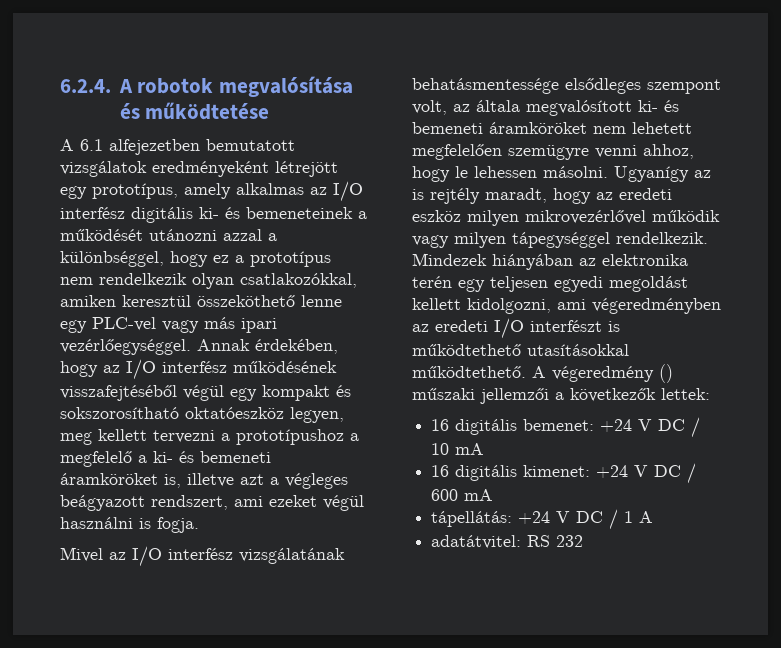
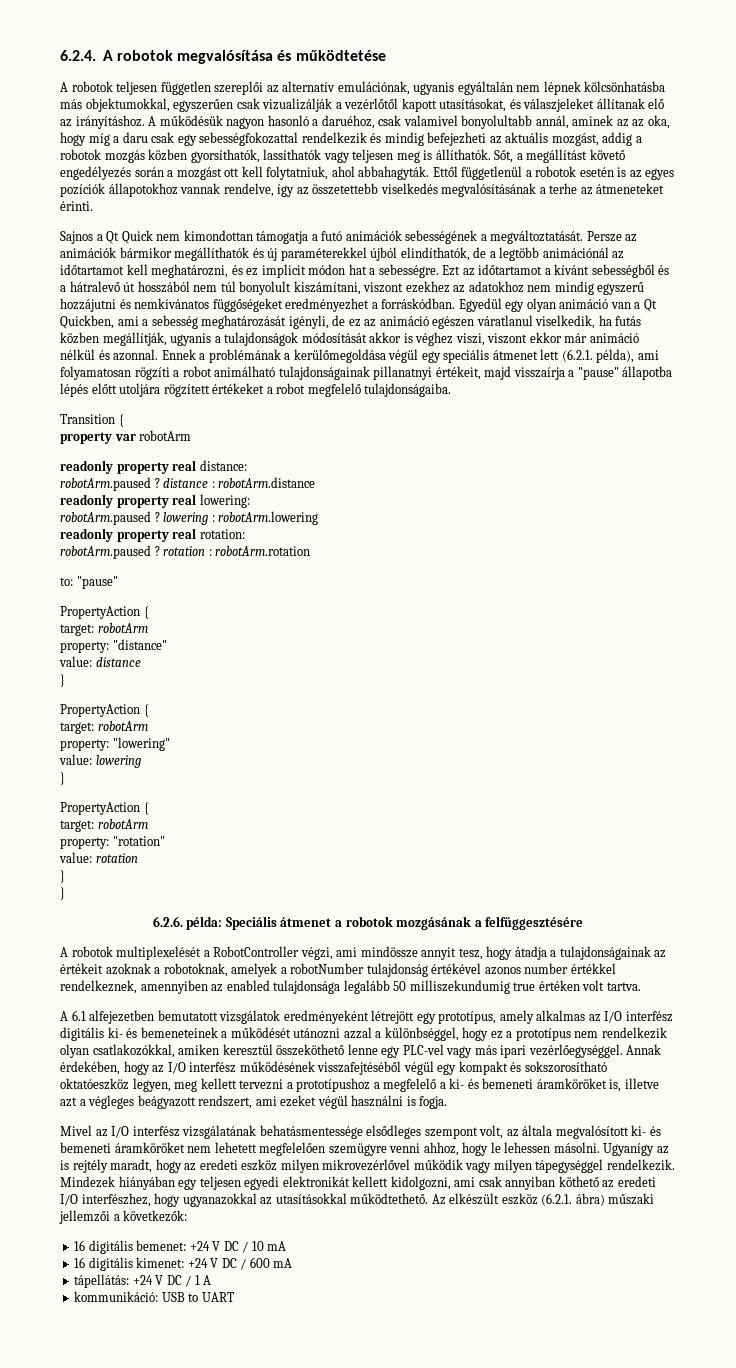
(270, 111) none -> [60,81,666,95] [60,98,665,112] [60,115,670,129] [60,132,642,146] [60,149,625,163] [60,166,675,180] [60,183,665,197] [60,201,93,211] [60,230,638,244] [60,247,625,261] [60,264,670,278] [60,281,645,295] [60,298,657,312] [60,315,642,329] [60,332,639,346] [60,349,659,363] [60,366,673,380] [60,383,452,397] [60,414,124,427] [60,430,192,444] [60,460,247,474] [60,477,316,491] [60,494,250,508] [60,511,319,525] [60,528,245,542] [60,545,311,559] [60,576,118,589] [60,606,149,619] [60,623,148,636] [60,639,167,653] [59,656,141,667] [60,674,65,687] [60,704,149,717] [60,721,148,734] [60,737,170,751] [59,754,141,768] [60,772,65,785] [60,802,149,815] [60,819,148,832] [60,836,165,849] [59,852,138,863] [60,870,65,883] [60,887,65,900] [152,916,584,930] [60,946,667,960] [60,963,616,977] [60,980,641,994] // A robotok teljesen független szereplői az alternatív emulációnak, ugyanis egyáltalán nem lépnek kölcsönhatásba más objektumokkal, egyszerűen csak vizualizálják a vezérlőtől kapott utasításokat, és válaszjeleket állítanak elő az irányításhoz. A működésük nagyon hasonló a daruéhoz, csak valamivel bonyolultabb annál, aminek az az oka, hogy míg a daru csak egy sebességfokozattal rendelkezik és mindig befejezheti az aktuális mozgást, addig a robotok mozgás közben gyorsíthatók, lassíthatók vagy teljesen meg is állíthatók. Sőt, a megállítást követő engedélyezés során a mozgást ott kell folytatniuk, ahol abbahagyták. Ettől függetlenül a robotok esetén is az egyes pozíciók állapotokhoz vannak rendelve, így az összetettebb viselkedés megvalósításának a terhe az átmeneteket érinti. // Sajnos a Qt Quick nem kimondottan támogatja a futó animációk sebességének a megváltoztatását. Persze az animációk bármikor megállíthatók és új paraméterekkel újból elindíthatók, de a legtöbb animációnál az időtartamot kell meghatározni, és ez implicit módon hat a sebességre. Ezt az időtartamot a kívánt sebességből és a hátralevő út hosszából nem túl bonyolult kiszámítani, viszont ezekhez az adatokhoz nem mindig egyszerű hozzájutni és nemkívánatos függőségeket eredményezhet a forráskódban. Egyedül egy olyan animáció van a Qt Quickben, ami a sebesség meghatározását igényli, de ez az animáció egészen váratlanul viselkedik, ha futás közben megállítják, ugyanis a tulajdonságok módosítását akkor is véghez viszi, viszont ekkor már animáció nélkül és azonnal. Ennek a problémának a kerülőmegoldása végül egy speciális átmenet lett (6.2.1. példa), ami folyamatosan rögzíti a robot animálható tulajdonságainak pillanatnyi értékeit, majd visszaírja a "pause" állapotba lépés előtt utoljára rögzített értékeket a robot megfelelő tulajdonságaiba. // Transition { // property var robotArm // readonly property real distance: // robotArm.paused ? distance : robotArm.distance // readonly property real lowering: // robotArm.paused ? lowering : robotArm.lowering // readonly property real rotation: // robotArm.paused ? rotation : robotArm.rotation // to: "pause" // PropertyAction { // target: robotArm // property: "distance" // value: distance // } // PropertyAction { // target: robotArm // property: "lowering" // value: lowering // } // PropertyAction { // target: robotArm // property: "rotation" // value: rotation // } // } // 6.2.6. példa: Speciális átmenet a robotok mozgásának a felfüggesztésére // A robotok multiplexelését a RobotController végzi, ami mindössze annyit tesz, hogy átadja a tulajdonságainak az értékeit azoknak a robotoknak, amelyek a robotNumber tulajdonság értékével azonos number értékkel rendelkeznek, amennyiben az enabled tulajdonsága legalább 50 milliszekundumig true értéken volt tartva.
[579,254,688,266] [412,276,452,288] az elektronika terén -> (175, 1183) none
[609,276,688,292] megoldást -> [282,1176,350,1187] elektronikát
[592,298,721,314] [412,318,620,339] [412,344,629,356] [412,364,673,383] végeredményben az eredeti I/O interfészt is működtethető utasításokkal működtethető. A végeredmény () -> [478,1176,656,1190] [60,1193,605,1207] csak annyiban köthető az eredeti I/O interfészhez, hogy ugyanazokkal az utasításokkal működtethető. Az elkészült eszköz (6.2.1. ábra)
[570,388,710,402] következők lettek: -> [123,1210,188,1222] következők:
[431,535,584,549] adatátvitel: RS 232 -> [74,1291,234,1302] kommunikáció: USB to UART

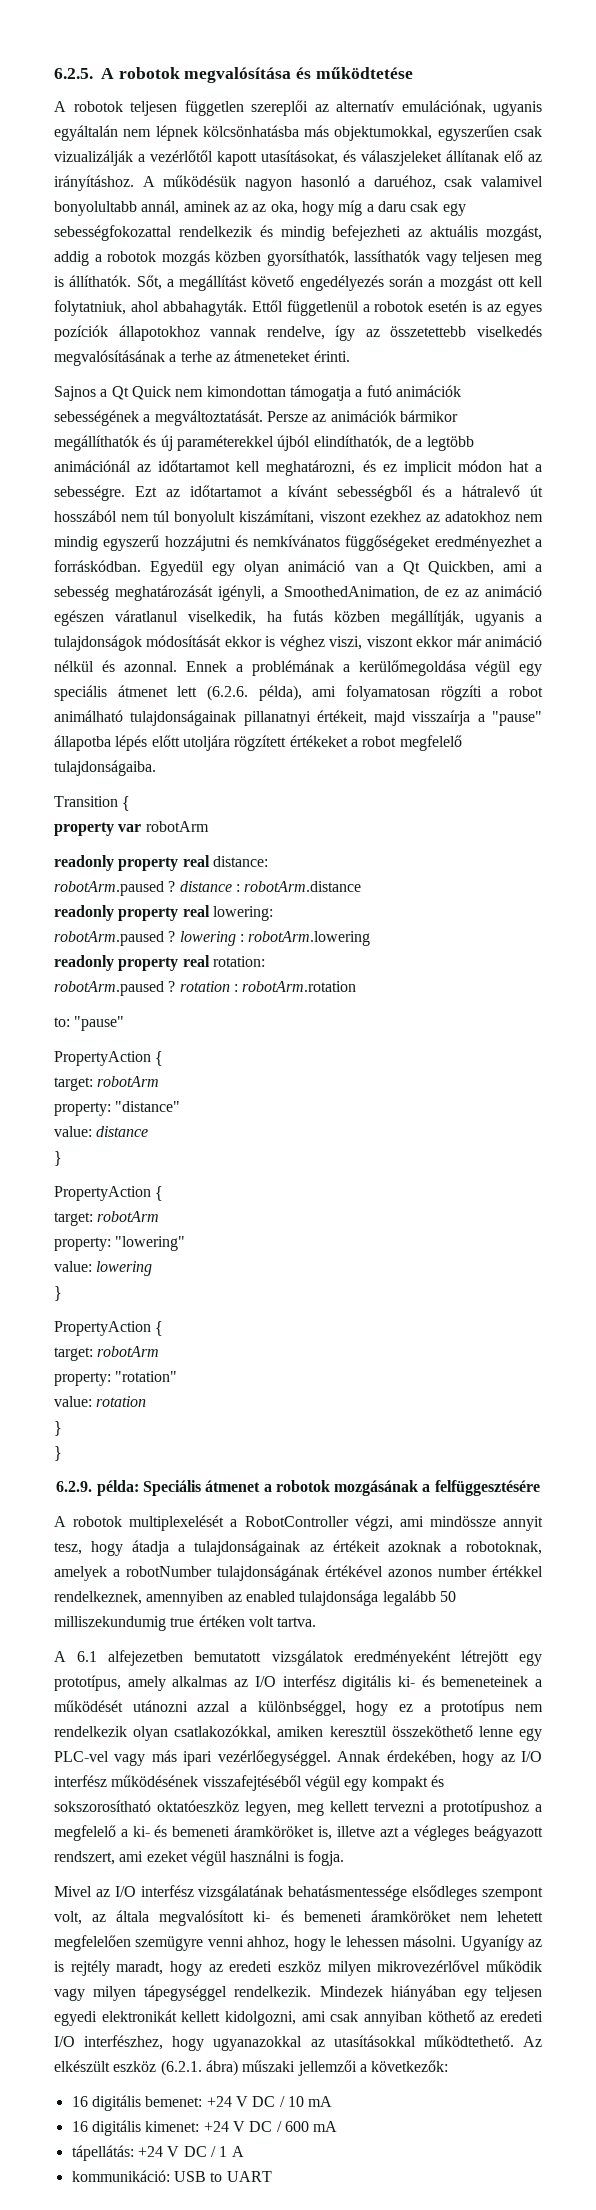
[60,50,96,61] 6.2.4. -> [54,68,93,79] 6.2.5.
(329, 322) none -> [270,586,419,600] a SmoothedAnimation,
[369,332,402,343] akkor -> [224,636,262,647] ekkor
[561,349,593,362] (6.2.1. -> [207,685,248,701] (6.2.6.
[152,916,183,927] 6.2.6. -> [56,1481,93,1492] 6.2.9.
[366,963,428,977] tulajdonság -> [217,1565,319,1581] tulajdonságának

